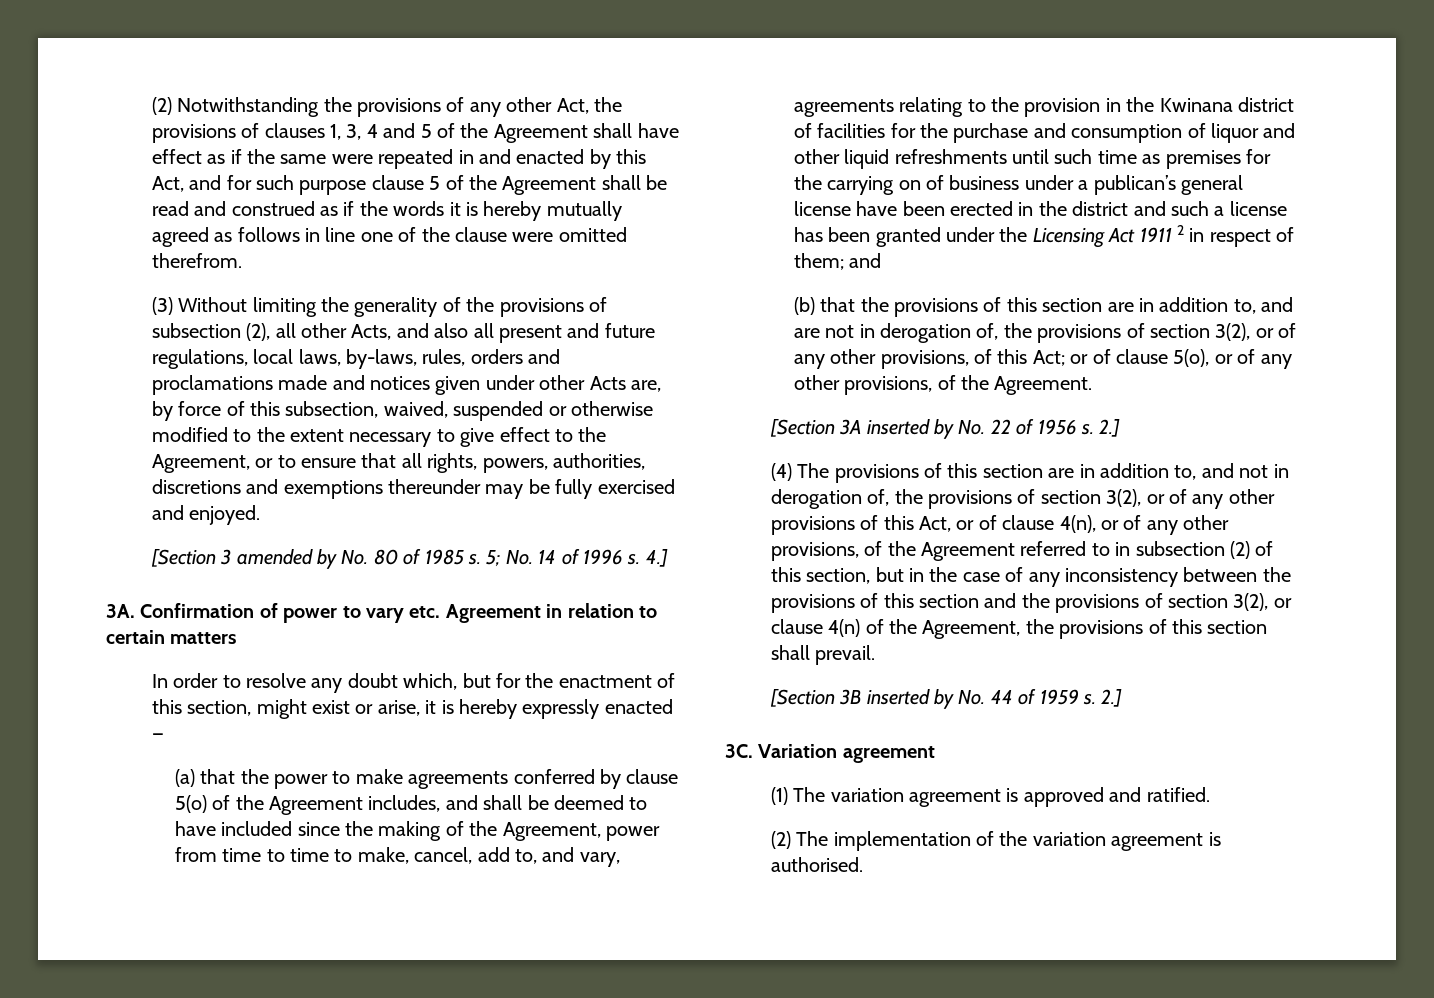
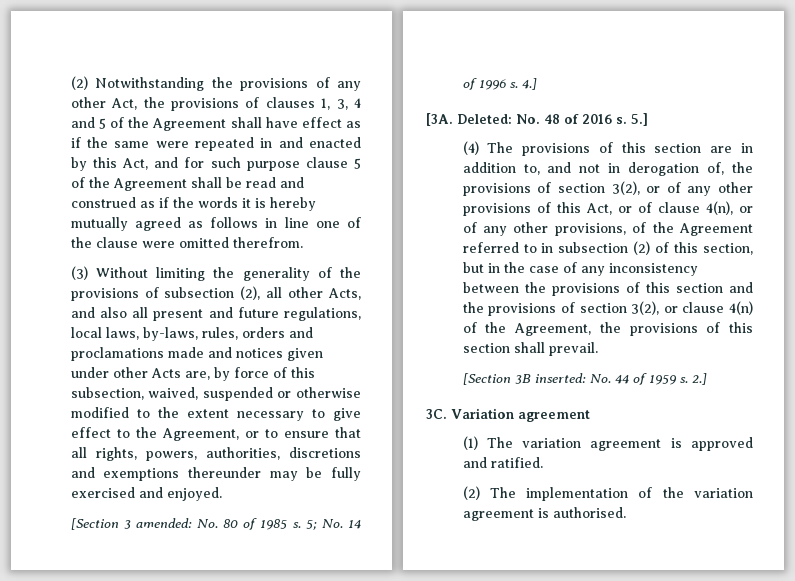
[236,549,338,569] amended by -> [135,518,192,528] amended:
[106,603,657,623] [106,630,237,644] [151,673,676,693] [151,699,673,719] [151,733,164,740] [174,769,679,789] [174,795,648,815] [174,821,660,841] [174,847,620,867] [793,97,1294,117] [793,123,1296,143] [793,149,1271,169] [793,175,1243,195] [793,201,1287,216] [793,225,1295,248] [793,253,882,270] [793,297,1294,317] [793,323,1297,343] [793,349,1292,369] [793,375,1093,395] [769,419,1121,439] 3A. Confirmation of power to vary etc. Agreement in relation to certain matters // In order to resolve any doubt which, but for the enactment of this section, might exist or arise, it is hereby expressly enacted — // (a) that the power to make agreements conferred by clause 5(o) of the Agreement includes, and shall be deemed to have included since the making of the Agreement, power from time to time to make, cancel, add to, and vary, agreements relating to the provision in the Kwinana district of facilities for the purchase and consumption of liquor and other liquid refreshments until such time as premises for the carrying on of business under a publican’s general license have been erected in the district and such a license has been granted under the Licensing Act 1911 2 in respect of them; and // (b) that the provisions of this section are in addition to, and are not in derogation of, the provisions of section 3(2), or of any other provisions, of this Act; or of clause 5(o), or of any other provisions, of the Agreement. // [Section 3A inserted by No. 22 of 1956 s. 2.] -> [426,113,648,126] [3A. Deleted: No. 48 of 2016 s. 5.]
[866,689,955,709] inserted by -> [534,373,586,383] inserted:

